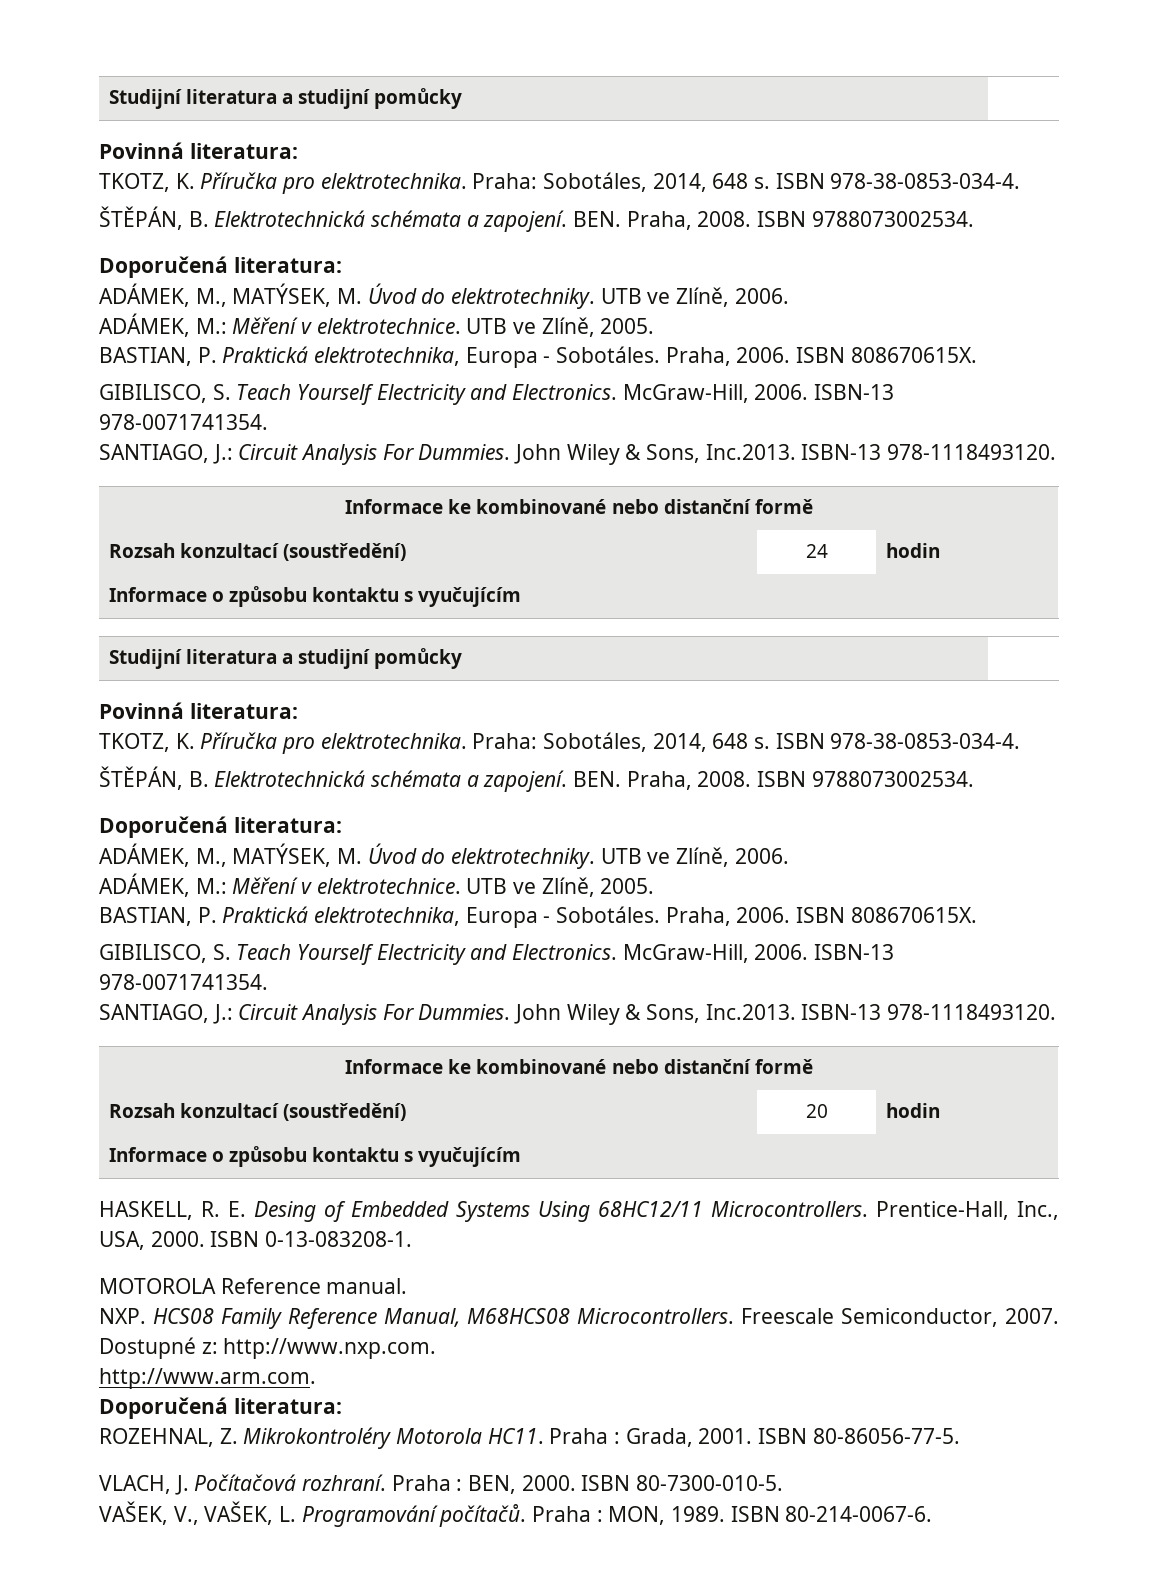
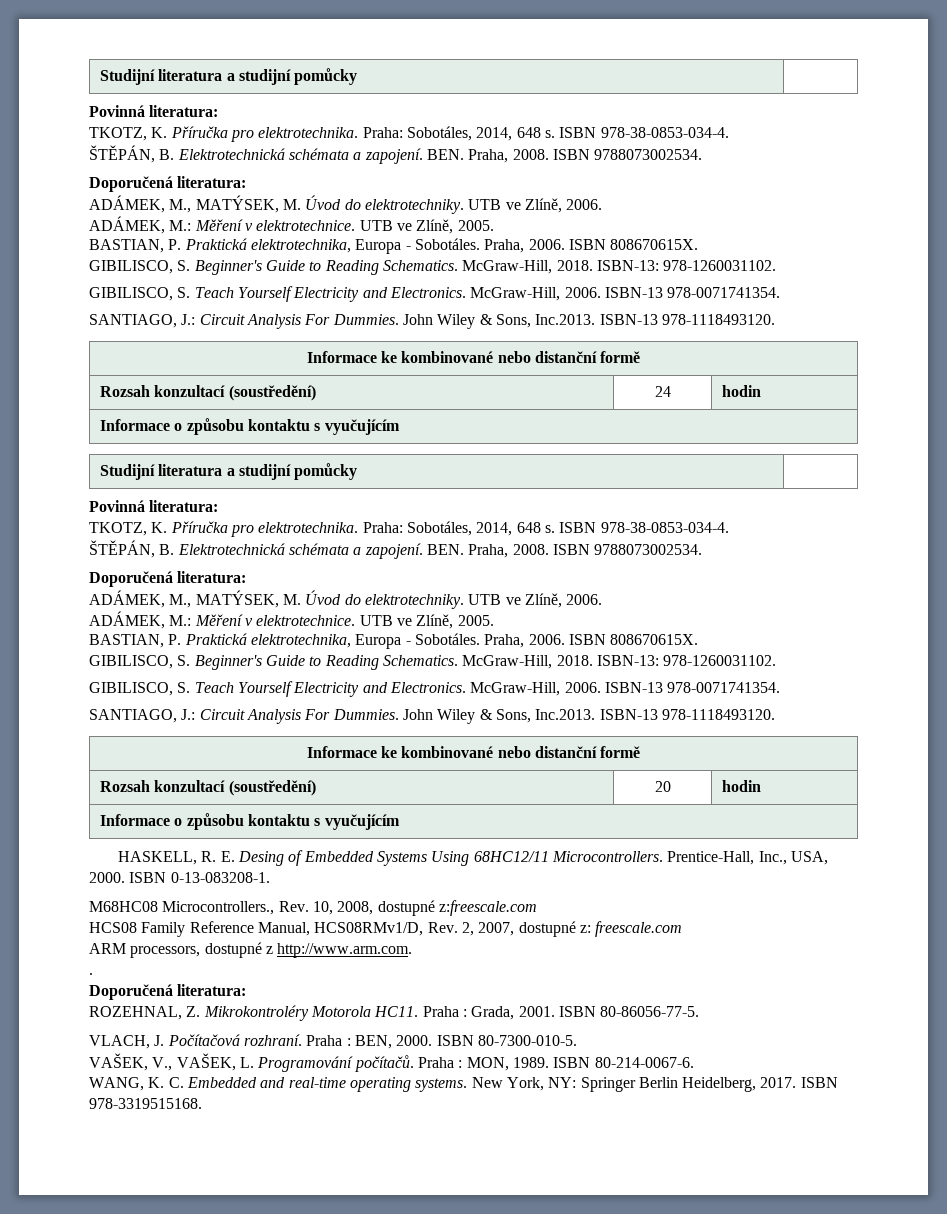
(977, 355) none -> [89,260,777,275] // GIBILISCO, S. Beginner's Guide to Reading Schematics. McGraw-Hill, 2018. ISBN-13: 978-1260031102.
(977, 915) none -> [89,655,777,670] // GIBILISCO, S. Beginner's Guide to Reading Schematics. McGraw-Hill, 2018. ISBN-13: 978-1260031102.
[99,1278,408,1294] [99,1308,1059,1329] [99,1337,437,1359] MOTOROLA Reference manual. // NXP. HCS08 Family Reference Manual, M68HCS08 Microcontrollers. Freescale Semiconductor, 2007. Dostupné z: http://www.nxp.com. // -> [89,900,537,916] [89,921,683,937] [89,942,273,958] M68HC08 Microcontrollers., Rev. 10, 2008, dostupné z:freescale.com // HCS08 Family Reference Manual, HCS08RMv1/D, Rev. 2, 2007, dostupné z: freescale.com // ARM processors, dostupné z
(316, 1378) none -> [89,973,93,975] // .
(933, 1514) none -> [89,1077,838,1092] [89,1098,202,1109] // WANG, K. C. Embedded and real-time operating systems. New York, NY: Springer Berlin Heidelberg, 2017. ISBN 978-3319515168.

